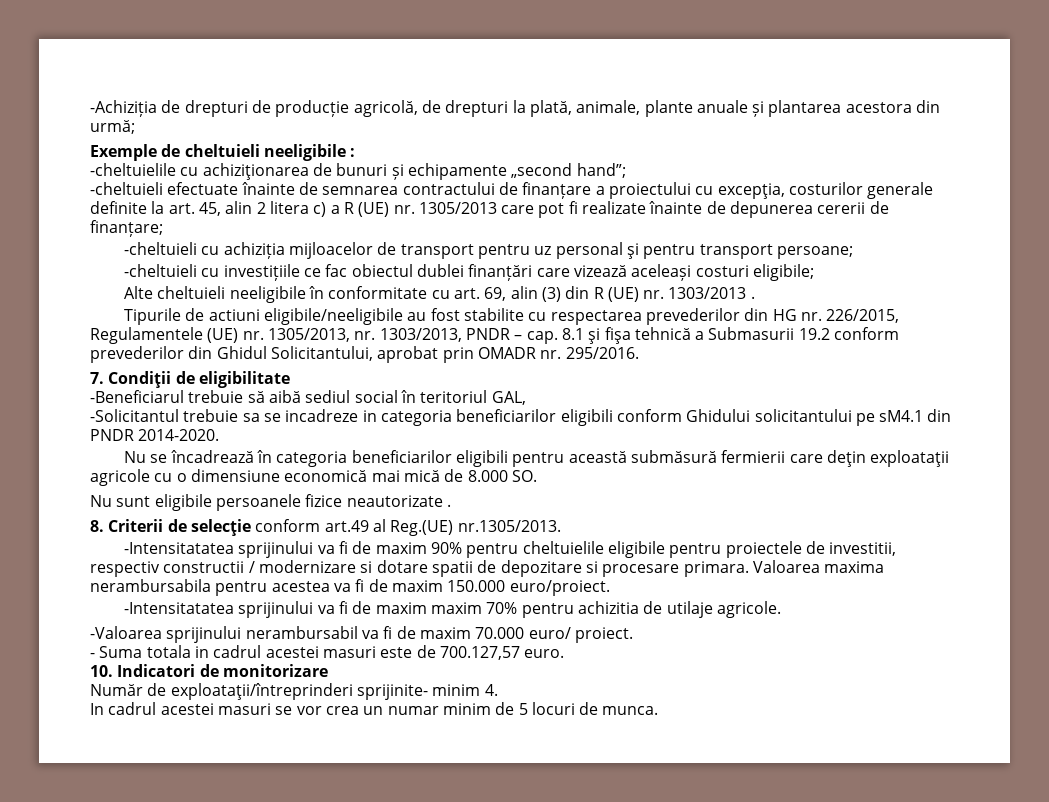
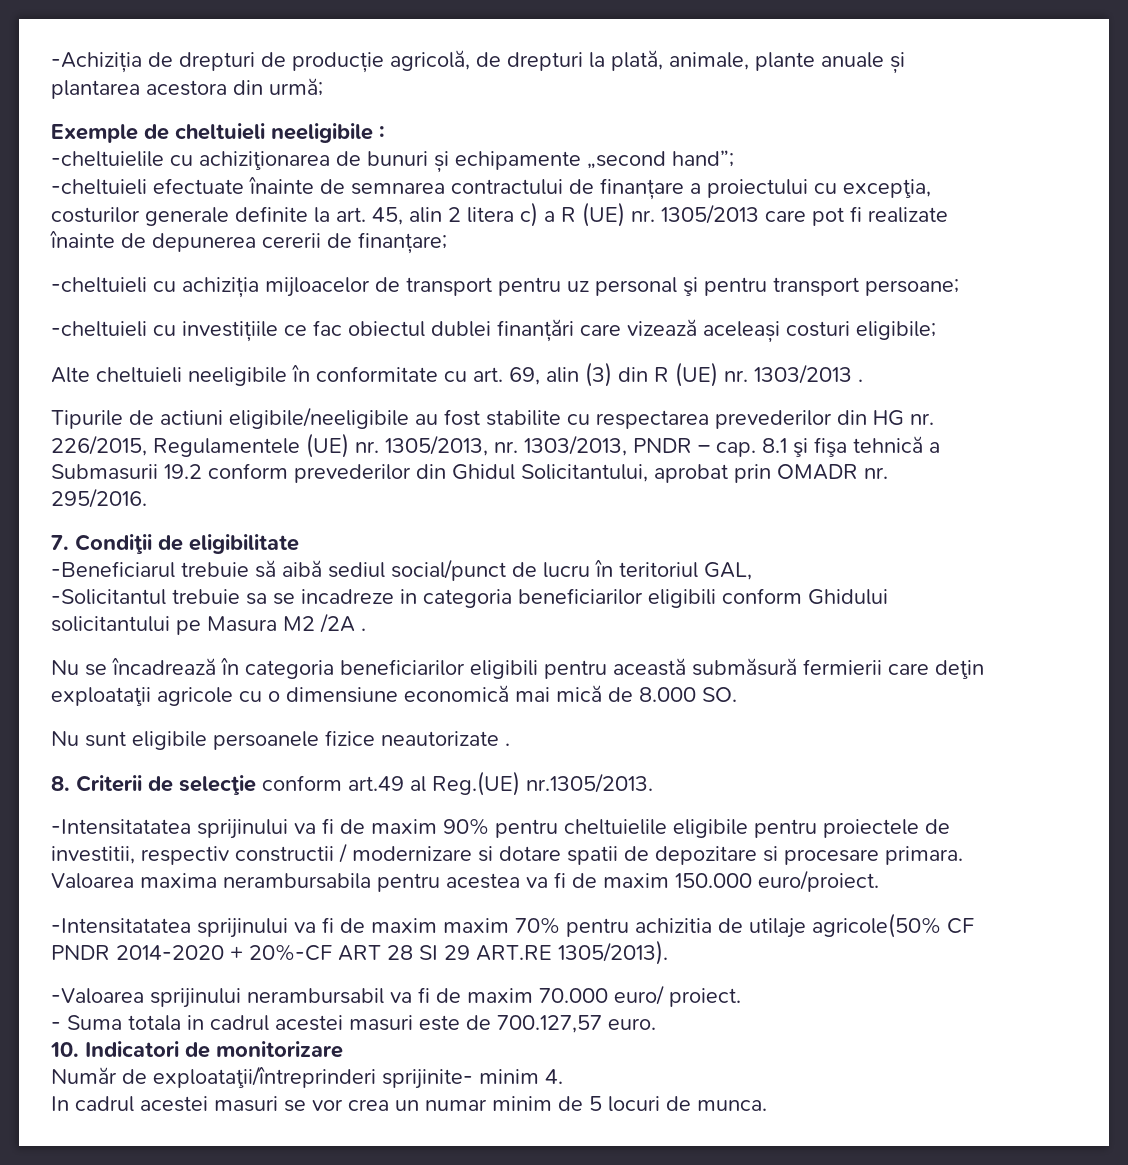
[354,390,398,403] social -> [391,559,590,581] social/punct de lucru
[879,409,952,422] [90,429,220,441] sM4.1 din PNDR 2014-2020. -> [207,613,366,633] Masura M2 /2A .
[716,601,781,618] agricole. -> [812,913,974,938] [51,940,668,965] agricole(50% CF PNDR 2014-2020 + 20%-CF ART 28 SI 29 ART.RE 1305/2013).

